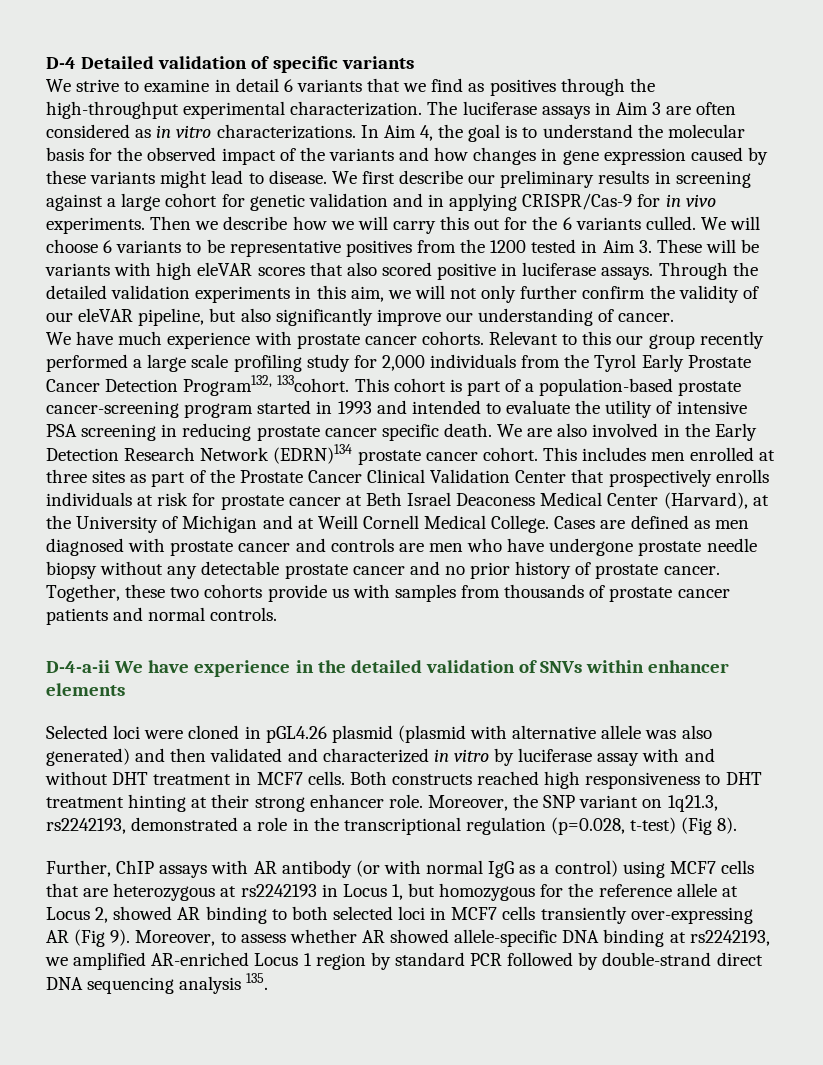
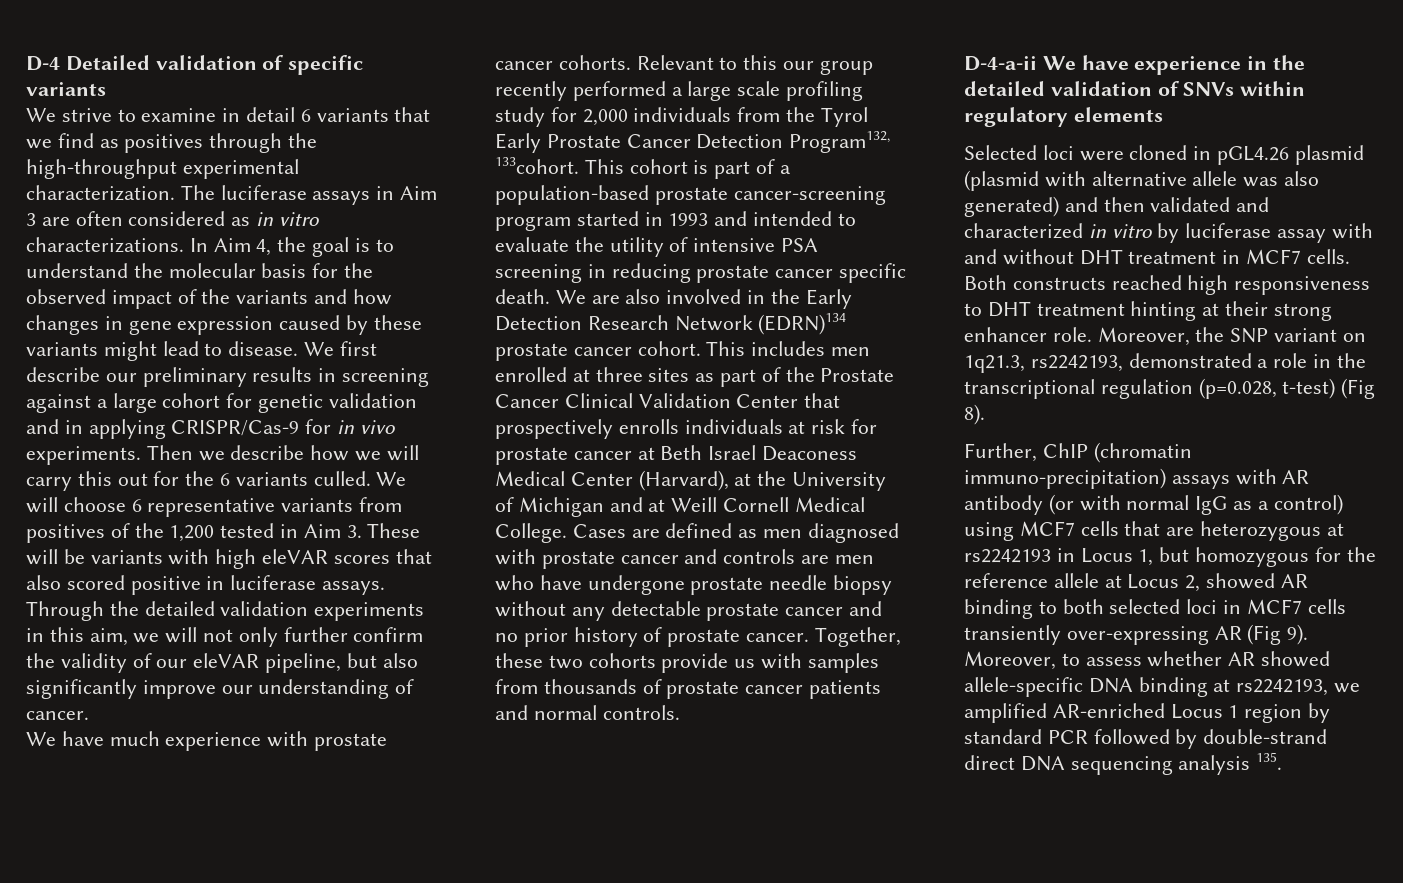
[116,239,527,257] variants to be representative positives from the 1200 -> [147,497,403,517] [26,523,215,543] representative variants from positives of the 1,200
[648,660,730,673] enhancer -> [964,107,1068,127] regulatory
(155, 867) none -> [1093,442,1192,463] [964,468,1166,489] (chromatin immuno-precipitation)

